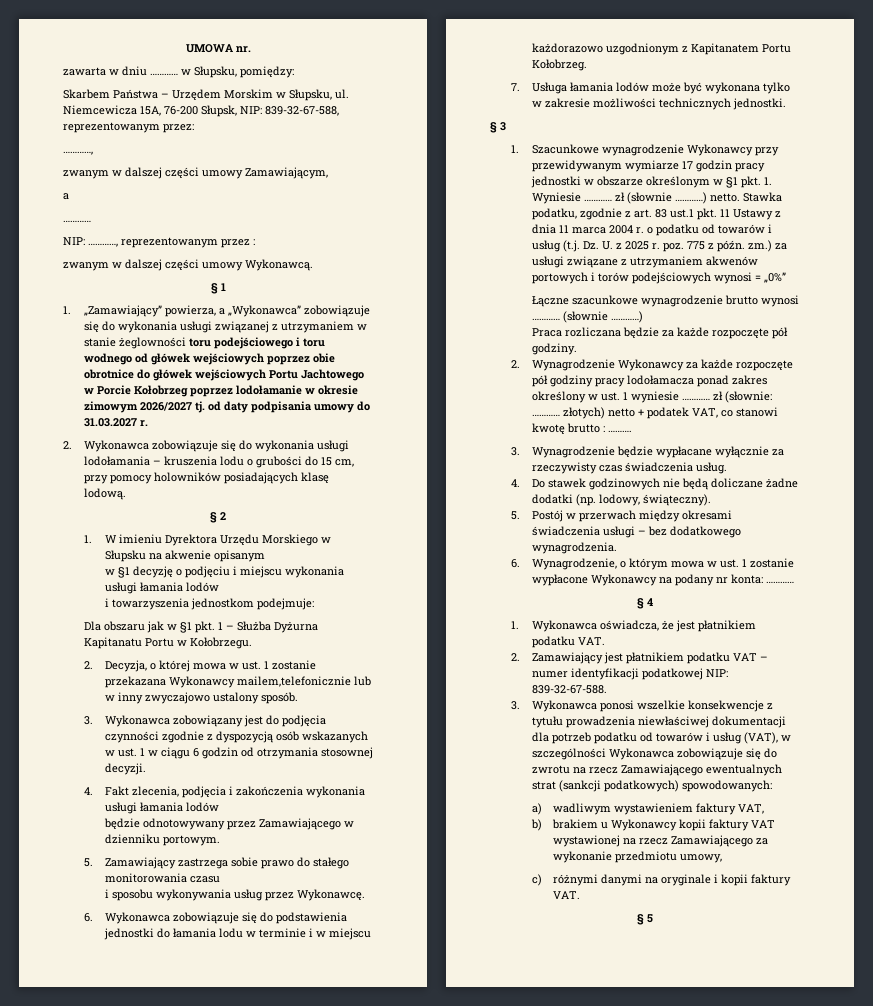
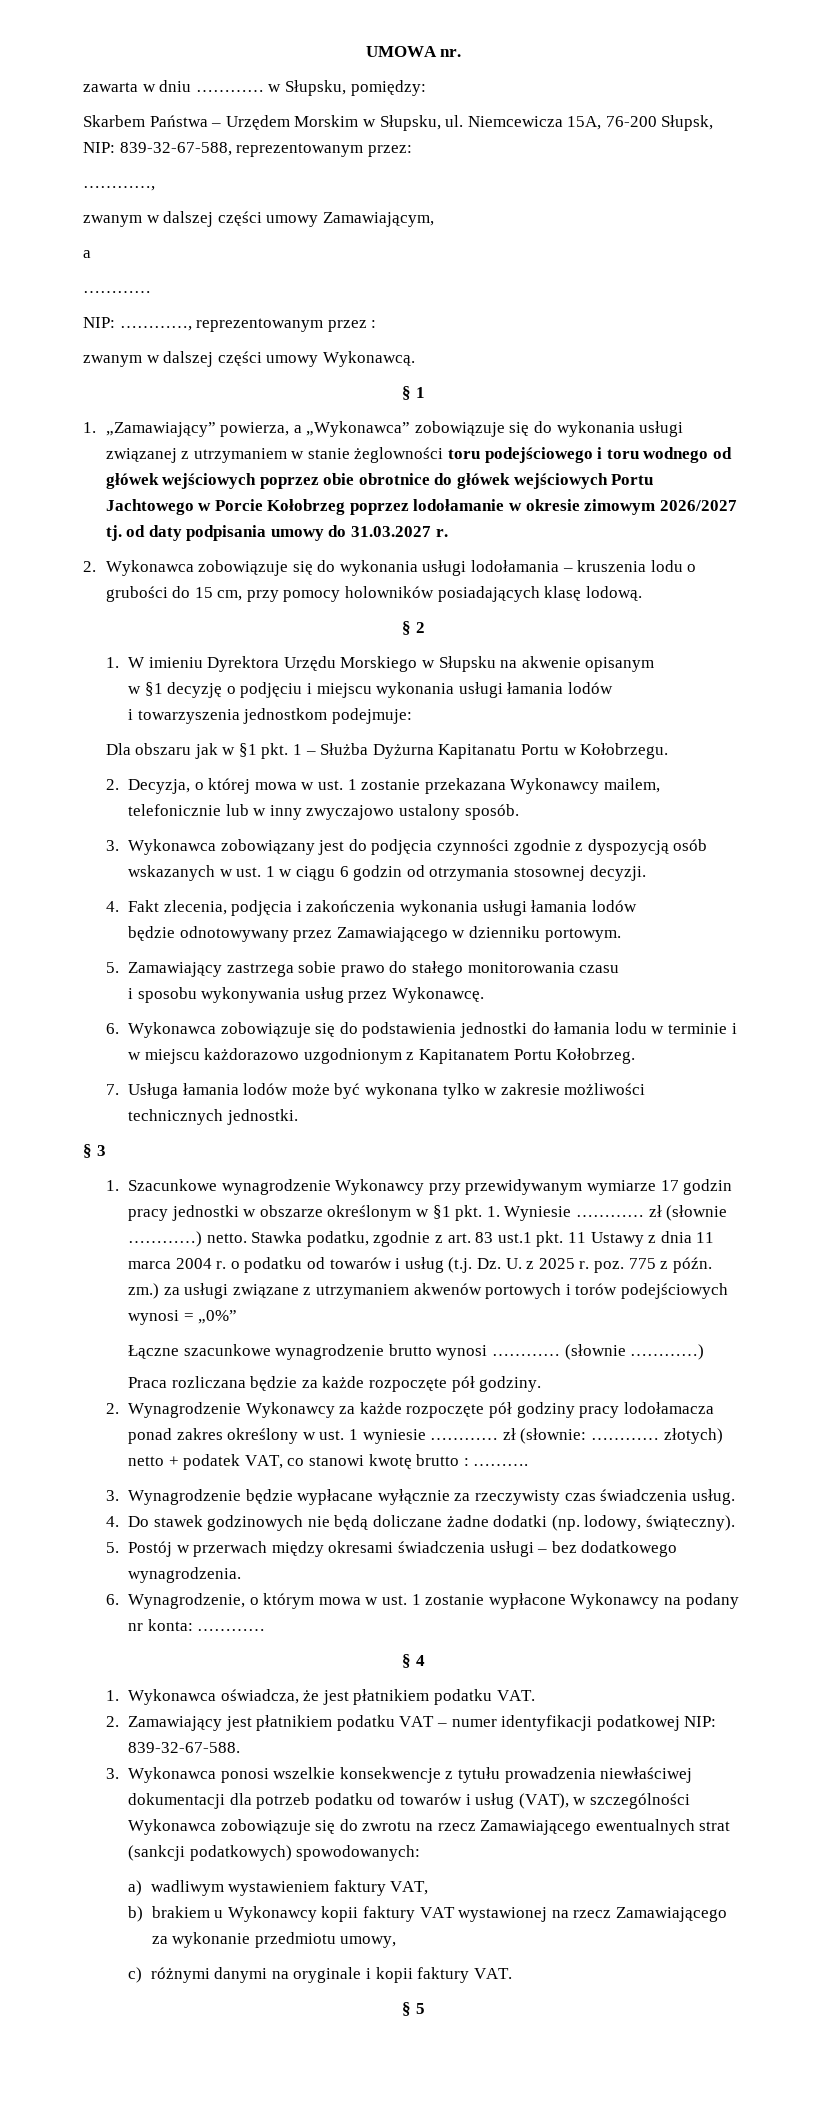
[236,676,351,687] mailem,telefonicznie -> [603,778,660,793] [128,804,222,816] mailem, telefonicznie

